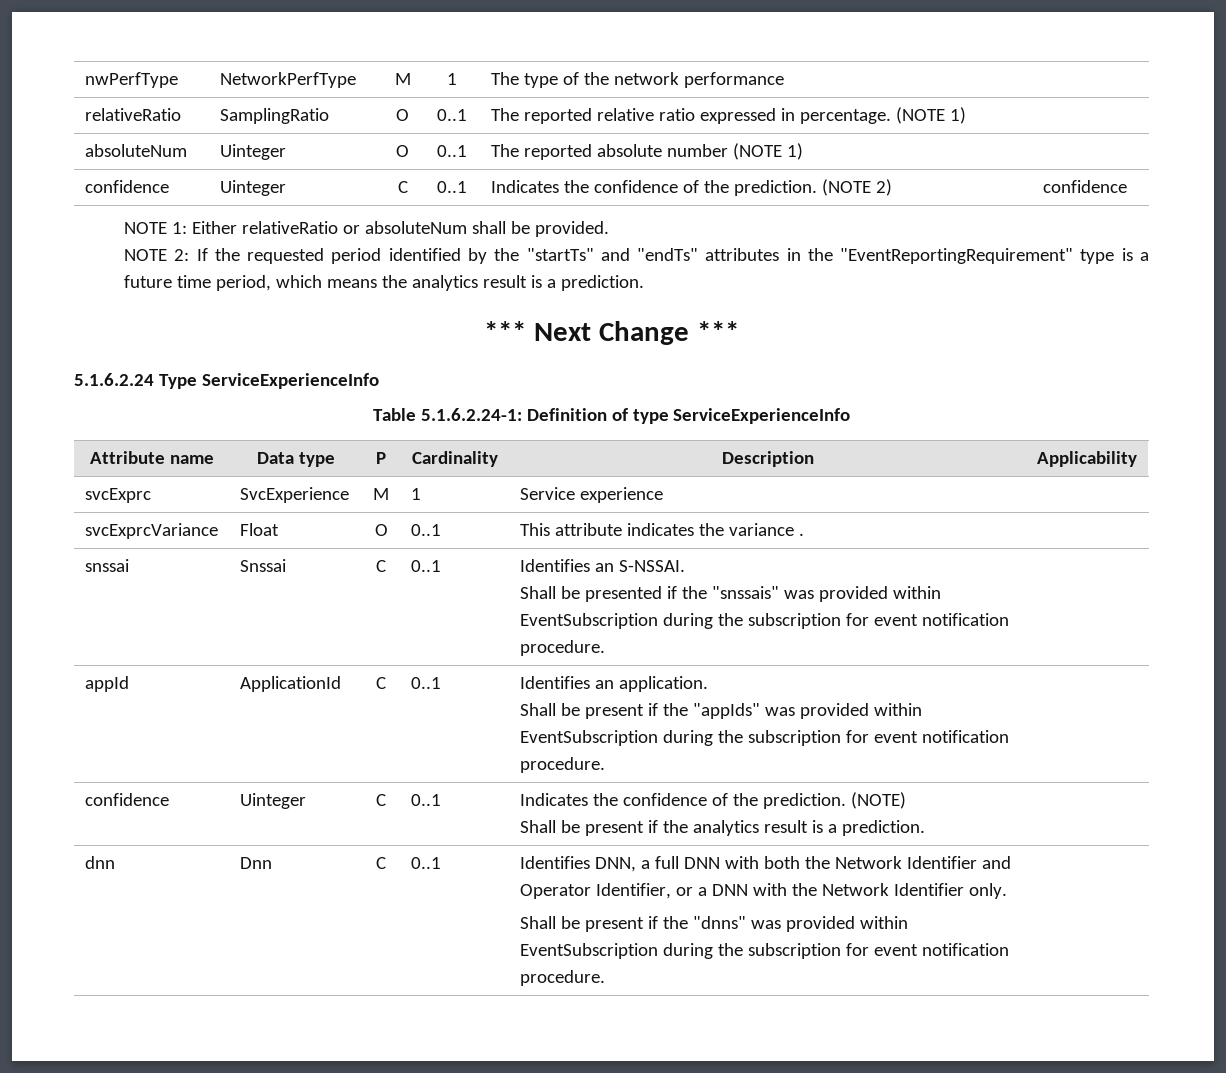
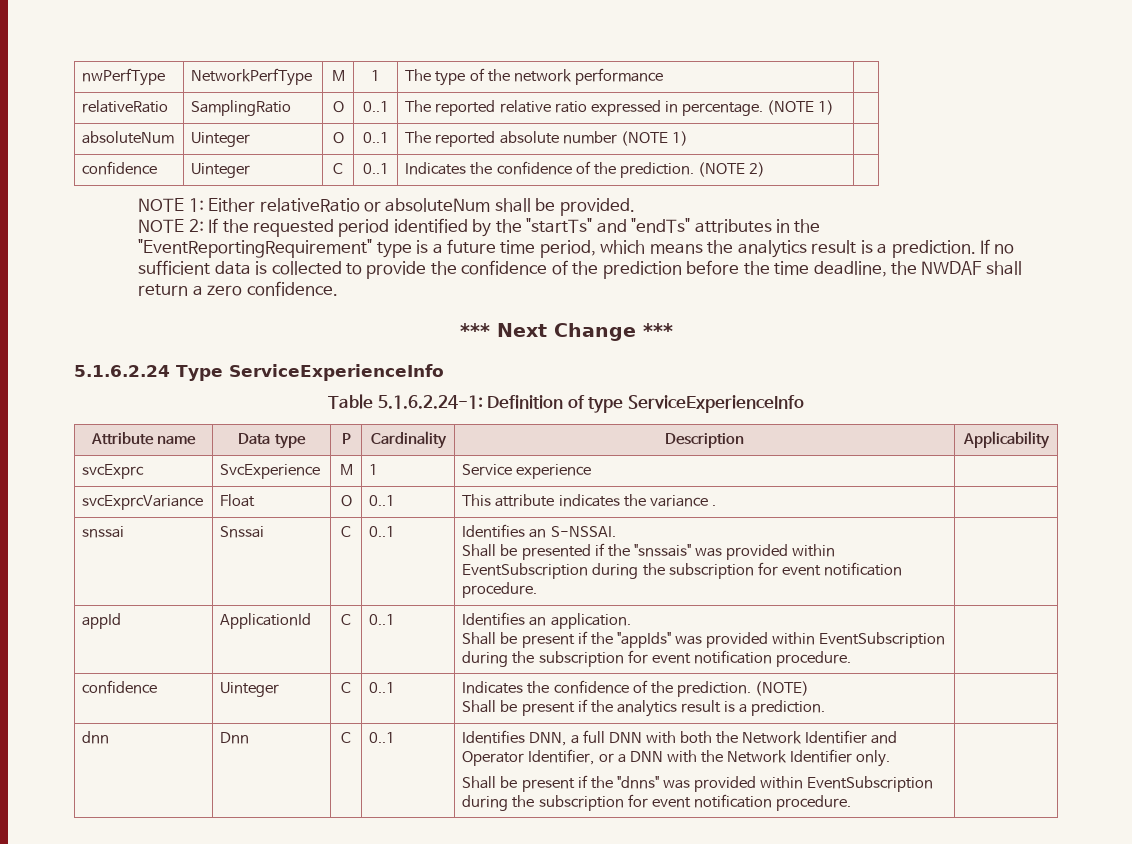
[1042,180,1127,193] confidence -> (765, 169) none
(645, 283) none -> [979,239,1015,254] [138,260,1022,279] [138,281,338,296] If no sufficient data is collected to provide the confidence of the prediction before the time deadline, the NWDAF shall return a zero confidence.

